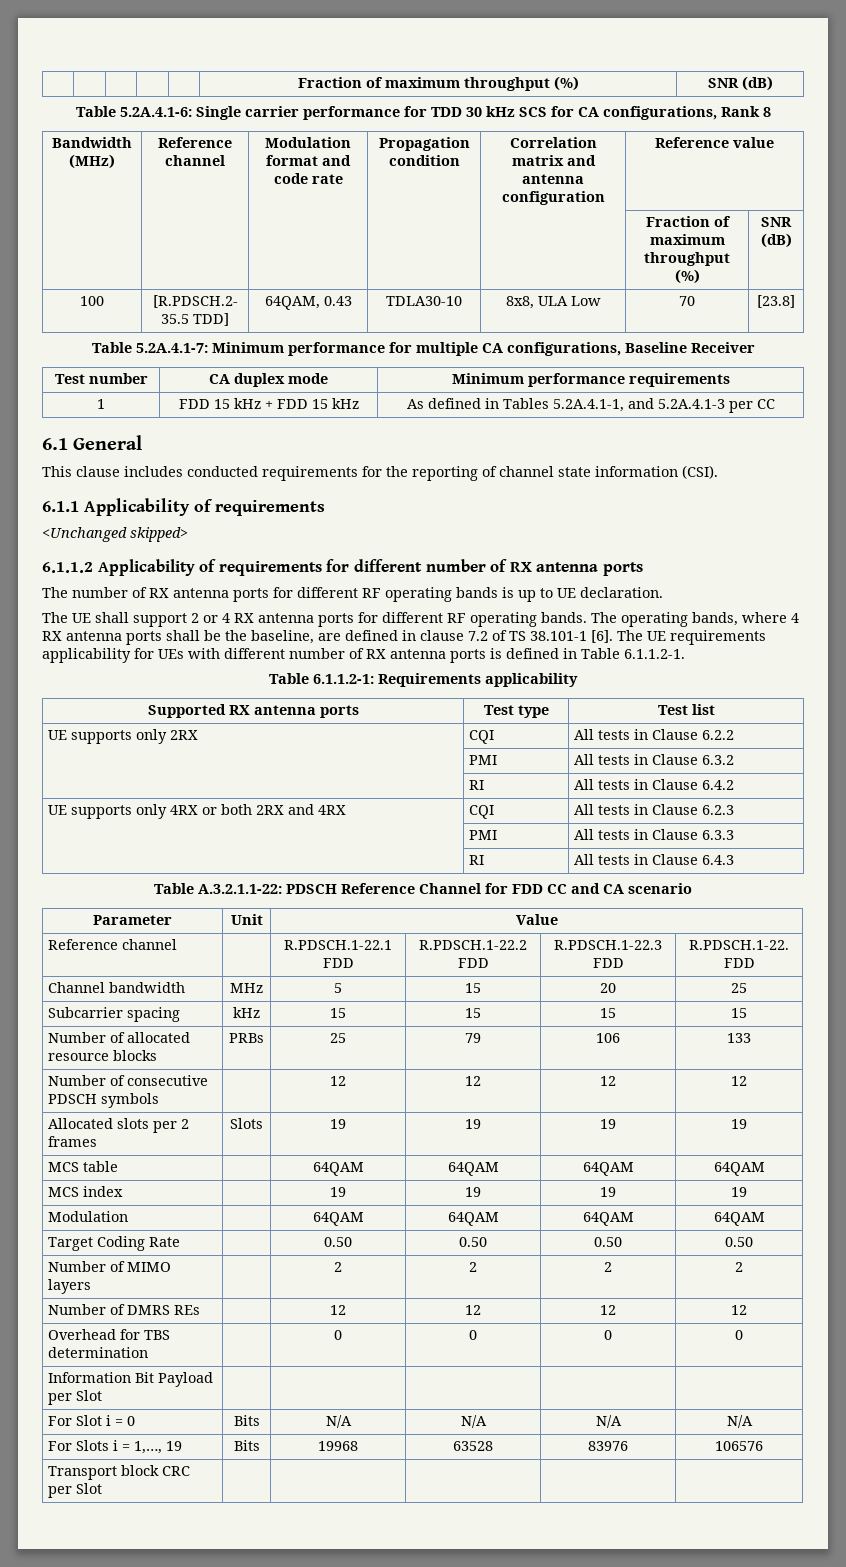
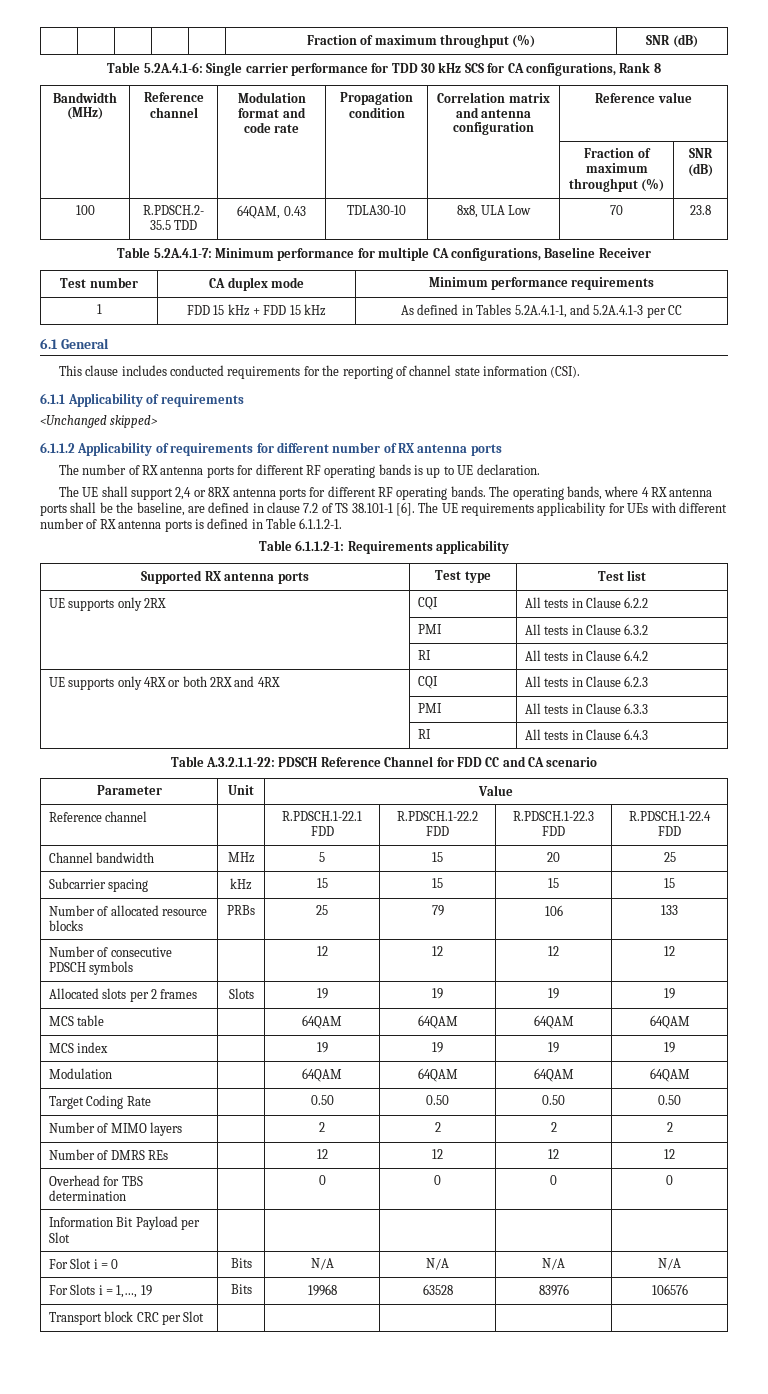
[152,295,238,308] [161,313,229,326] [R.PDSCH.2- 35.5 TDD] -> [143,205,204,215] [149,220,198,230] R.PDSCH.2- 35.5 TDD
[757,295,795,308] [23.8] -> [690,205,711,215] 23.8
[191,613,254,623] 2 or 4 RX -> [175,487,231,500] 2,4 or 8RX
[689,940,789,950] R.PDSCH.1-22. -> [629,811,711,821] R.PDSCH.1-22.4

